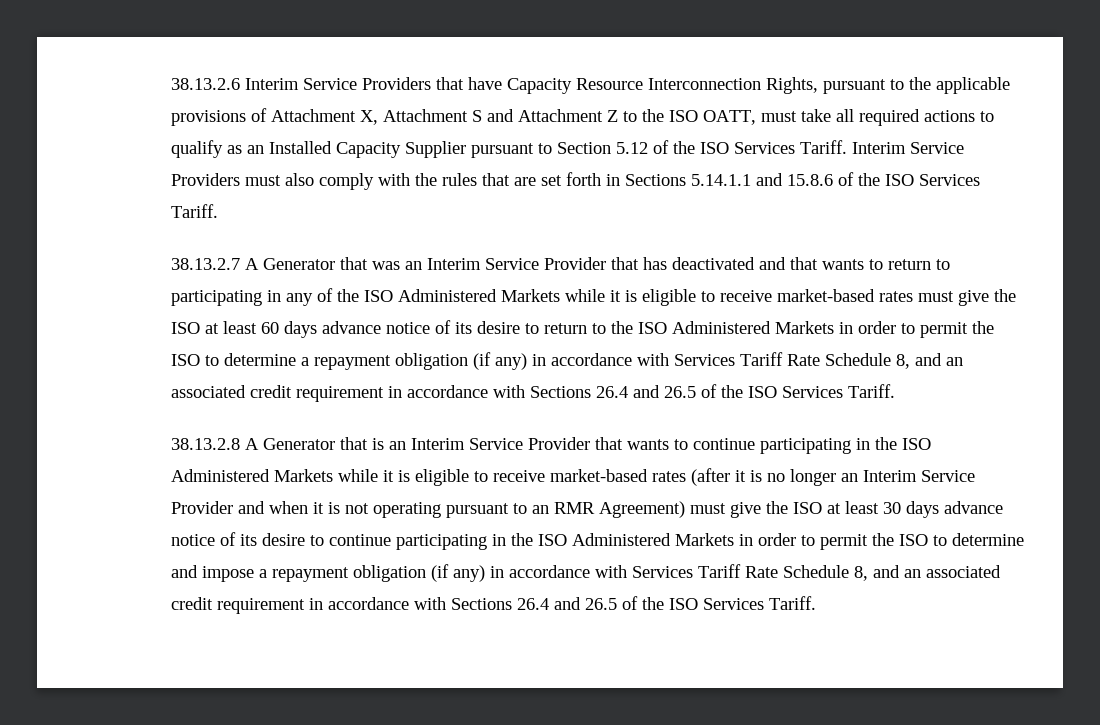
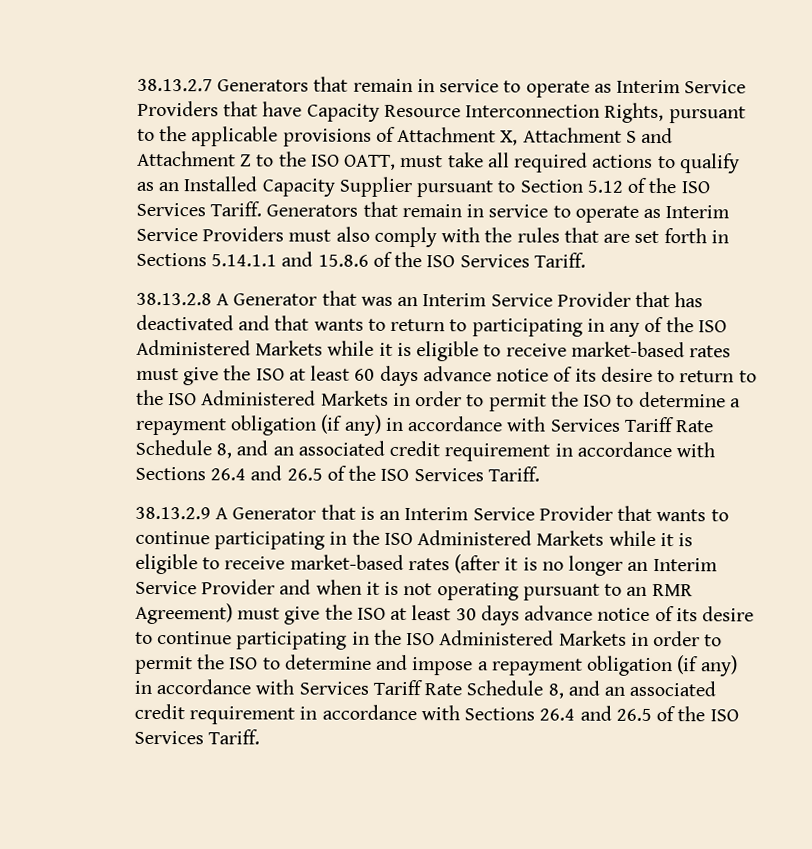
[170,78,240,90] 38.13.2.6 -> [136,76,612,98] 38.13.2.7 Generators that remain in service to operate as
(847, 147) none -> [266,201,662,223] Generators that remain in service to operate as
[170,258,240,270] 38.13.2.7 -> [135,292,212,306] 38.13.2.8
[170,438,240,450] 38.13.2.8 -> [134,506,211,520] 38.13.2.9

